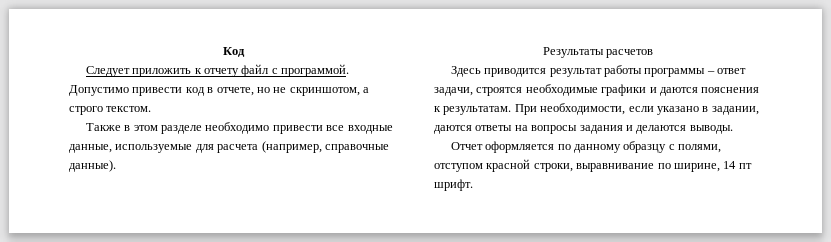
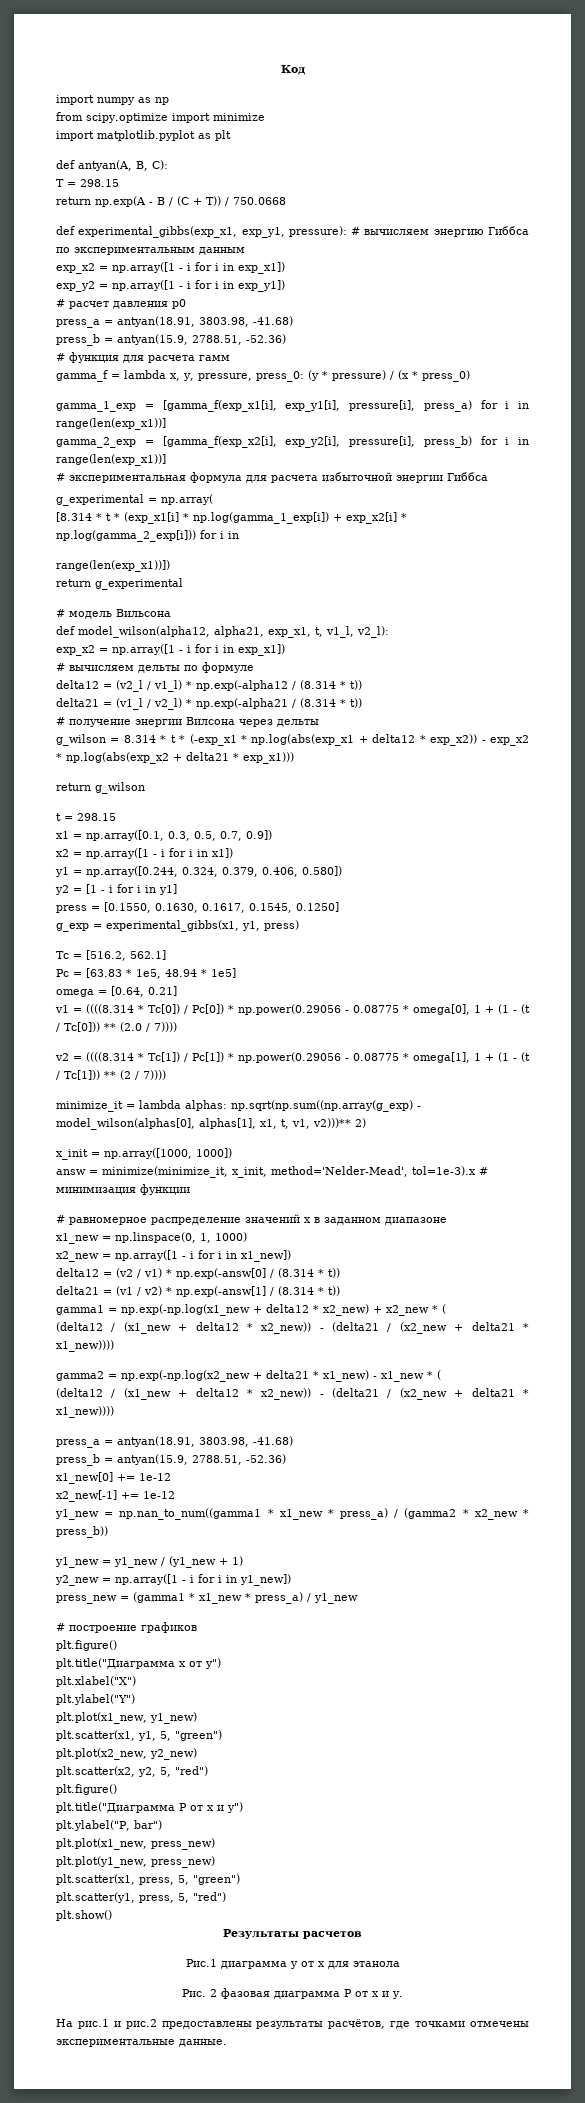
[85,64,350,77] [69,85,369,96] [69,106,152,115] [85,122,393,134] [69,141,389,153] [69,160,116,172] [542,47,654,58] [450,65,747,77] [434,84,760,96] [434,103,759,115] [434,125,733,134] [450,141,722,153] [434,159,752,172] [434,179,473,191] Следует приложить к отчету файл с программой. Допустимо привести код в отчете, но не скриншотом, а строго текстом. // Также в этом разделе необходимо привести все входные данные, используемые для расчета (например, справочные данные). // Результаты расчетов // Здесь приводится результат работы программы – ответ задачи, строятся необходимые графики и даются пояснения к результатам. При необходимости, если указано в задании, даются ответы на вопросы задания и делаются выводы. // Отчет оформляется по данному образцу с полями, отступом красной строки, выравнивание по ширине, 14 пт шрифт. -> [56,95,169,105] [56,112,265,123] [56,130,231,141] [56,160,168,171] [56,179,119,187] [56,196,286,207] [56,226,529,238] [56,247,245,255] [56,262,285,274] [56,280,285,292] [56,299,186,309] [56,316,293,328] [56,334,286,346] [56,352,230,363] [56,370,470,382] [56,400,529,412] [56,418,166,430] [56,436,529,448] [56,454,166,466] [56,472,488,483] [56,494,213,506] [56,512,407,524] [56,530,239,542] [56,560,170,572] [56,578,183,590] [56,609,171,619] [56,626,389,638] [56,644,285,656] [56,662,254,673] [56,680,362,692] [56,698,362,710] [56,717,319,727] [56,734,530,746] [56,752,294,764] [56,782,145,794] [56,813,116,821] [56,830,272,841] [56,848,233,859] [55,866,342,877] [55,884,177,895] [56,902,339,913] [56,920,299,932] [56,950,166,961] [56,968,236,979] [56,986,177,997] [55,1004,530,1015] [56,1022,177,1032] [55,1052,530,1063] [56,1070,166,1080] [56,1100,421,1112] [56,1118,366,1130] [56,1148,232,1160] [56,1166,488,1178] [56,1184,190,1195] [56,1214,447,1225] [56,1232,247,1244] [56,1250,291,1262] [56,1268,340,1279] [56,1286,340,1297] [56,1304,446,1316] [56,1322,529,1334] [56,1340,114,1352] [56,1370,441,1382] [56,1388,529,1400] [56,1406,114,1418] [56,1436,293,1448] [56,1454,286,1466] [56,1472,171,1484] [56,1490,175,1502] [55,1508,529,1520] [56,1526,108,1538] [55,1556,243,1568] [55,1574,291,1586] [56,1592,358,1604] [56,1622,197,1633] [56,1640,117,1651] [56,1658,221,1669] [56,1676,136,1687] [56,1694,135,1705] [56,1712,197,1724] [56,1730,222,1741] [56,1748,197,1760] [56,1766,208,1777] [56,1784,117,1795] [56,1802,243,1813] [56,1820,162,1831] [56,1838,215,1850] [56,1856,215,1868] [56,1874,240,1885] [56,1892,226,1903] [56,1910,112,1921] [223,1929,362,1939] [185,1959,400,1969] [182,1988,404,1999] [56,2019,530,2029] [56,2039,227,2047] import numpy as np // from scipy.optimize import minimize // import matplotlib.pyplot as plt // def antyan(A, B, C): // T = 298.15 // return np.exp(A - B / (C + T)) / 750.0668 // def experimental_gibbs(exp_x1, exp_y1, pressure): # вычисляем энергию Гиббса по экспериментальным данным // exp_x2 = np.array([1 - i for i in exp_x1]) // exp_y2 = np.array([1 - i for i in exp_y1]) // # расчет давления p0 // press_a = antyan(18.91, 3803.98, -41.68) // press_b = antyan(15.9, 2788.51, -52.36) // # функция для расчета гамм // gamma_f = lambda x, y, pressure, press_0: (y * pressure) / (x * press_0) // gamma_1_exp = [gamma_f(exp_x1[i], exp_y1[i], pressure[i], press_a) for i in range(len(exp_x1))] // gamma_2_exp = [gamma_f(exp_x2[i], exp_y2[i], pressure[i], press_b) for i in range(len(exp_x1))] // # экспериментальная формула для расчета избыточной энергии Гиббса // g_experimental = np.array( // [8.314 * t * (exp_x1[i] * np.log(gamma_1_exp[i]) + exp_x2[i] * np.log(gamma_2_exp[i])) for i in // range(len(exp_x1))]) // return g_experimental // # модель Вильсона // def model_wilson(alpha12, alpha21, exp_x1, t, v1_l, v2_l): // exp_x2 = np.array([1 - i for i in exp_x1]) // # вычисляем дельты по формуле // delta12 = (v2_l / v1_l) * np.exp(-alpha12 / (8.314 * t)) // delta21 = (v1_l / v2_l) * np.exp(-alpha21 / (8.314 * t)) // # получение энергии Вилсона через дельты // g_wilson = 8.314 * t * (-exp_x1 * np.log(abs(exp_x1 + delta12 * exp_x2)) - exp_x2 * np.log(abs(exp_x2 + delta21 * exp_x1))) // return g_wilson // t = 298.15 // x1 = np.array([0.1, 0.3, 0.5, 0.7, 0.9]) // x2 = np.array([1 - i for i in x1]) // y1 = np.array([0.244, 0.324, 0.379, 0.406, 0.580]) // y2 = [1 - i for i in y1] // press = [0.1550, 0.1630, 0.1617, 0.1545, 0.1250] // g_exp = experimental_gibbs(x1, y1, press) // Tc = [516.2, 562.1] // Pc = [63.83 * 1e5, 48.94 * 1e5] // omega = [0.64, 0.21] // v1 = ((((8.314 * Tc[0]) / Pc[0]) * np.power(0.29056 - 0.08775 * omega[0], 1 + (1 - (t / Tc[0])) ** (2.0 / 7)))) // v2 = ((((8.314 * Tc[1]) / Pc[1]) * np.power(0.29056 - 0.08775 * omega[1], 1 + (1 - (t / Tc[1])) ** (2 / 7)))) // minimize_it = lambda alphas: np.sqrt(np.sum((np.array(g_exp) - model_wilson(alphas[0], alphas[1], x1, t, v1, v2)))** 2) // x_init = np.array([1000, 1000]) // answ = minimize(minimize_it, x_init, method='Nelder-Mead', tol=1e-3).x # минимизация функции // # равномерное распределение значений х в заданном диапазоне // x1_new = np.linspace(0, 1, 1000) // x2_new = np.array([1 - i for i in x1_new]) // delta12 = (v2 / v1) * np.exp(-answ[0] / (8.314 * t)) // delta21 = (v1 / v2) * np.exp(-answ[1] / (8.314 * t)) // gamma1 = np.exp(-np.log(x1_new + delta12 * x2_new) + x2_new * ( // (delta12 / (x1_new + delta12 * x2_new)) - (delta21 / (x2_new + delta21 * x1_new)))) // gamma2 = np.exp(-np.log(x2_new + delta21 * x1_new) - x1_new * ( // (delta12 / (x1_new + delta12 * x2_new)) - (delta21 / (x2_new + delta21 * x1_new)))) // press_a = antyan(18.91, 3803.98, -41.68) // press_b = antyan(15.9, 2788.51, -52.36) // x1_new[0] += 1e-12 // x2_new[-1] += 1e-12 // y1_new = np.nan_to_num((gamma1 * x1_new * press_a) / (gamma2 * x2_new * press_b)) // y1_new = y1_new / (y1_new + 1) // y2_new = np.array([1 - i for i in y1_new]) // press_new = (gamma1 * x1_new * press_a) / y1_new // # построение графиков // plt.figure() // plt.title("Диаграмма x от y") // plt.xlabel("X") // plt.ylabel("Y") // plt.plot(x1_new, y1_new) // plt.scatter(x1, y1, 5, "green") // plt.plot(x2_new, y2_new) // plt.scatter(x2, y2, 5, "red") // plt.figure() // plt.title("Диаграмма P от x и y") // plt.ylabel("P, bar") // plt.plot(x1_new, press_new) // plt.plot(y1_new, press_new) // plt.scatter(x1, press, 5, "green") // plt.scatter(y1, press, 5, "red") // plt.show() // Результаты расчетов // Рис.1 диаграмма y от x для этанола // Рис. 2 фазовая диаграмма P от x и y. // На рис.1 и рис.2 предоставлены результаты расчётов, где точками отмечены экспериментальные данные.

